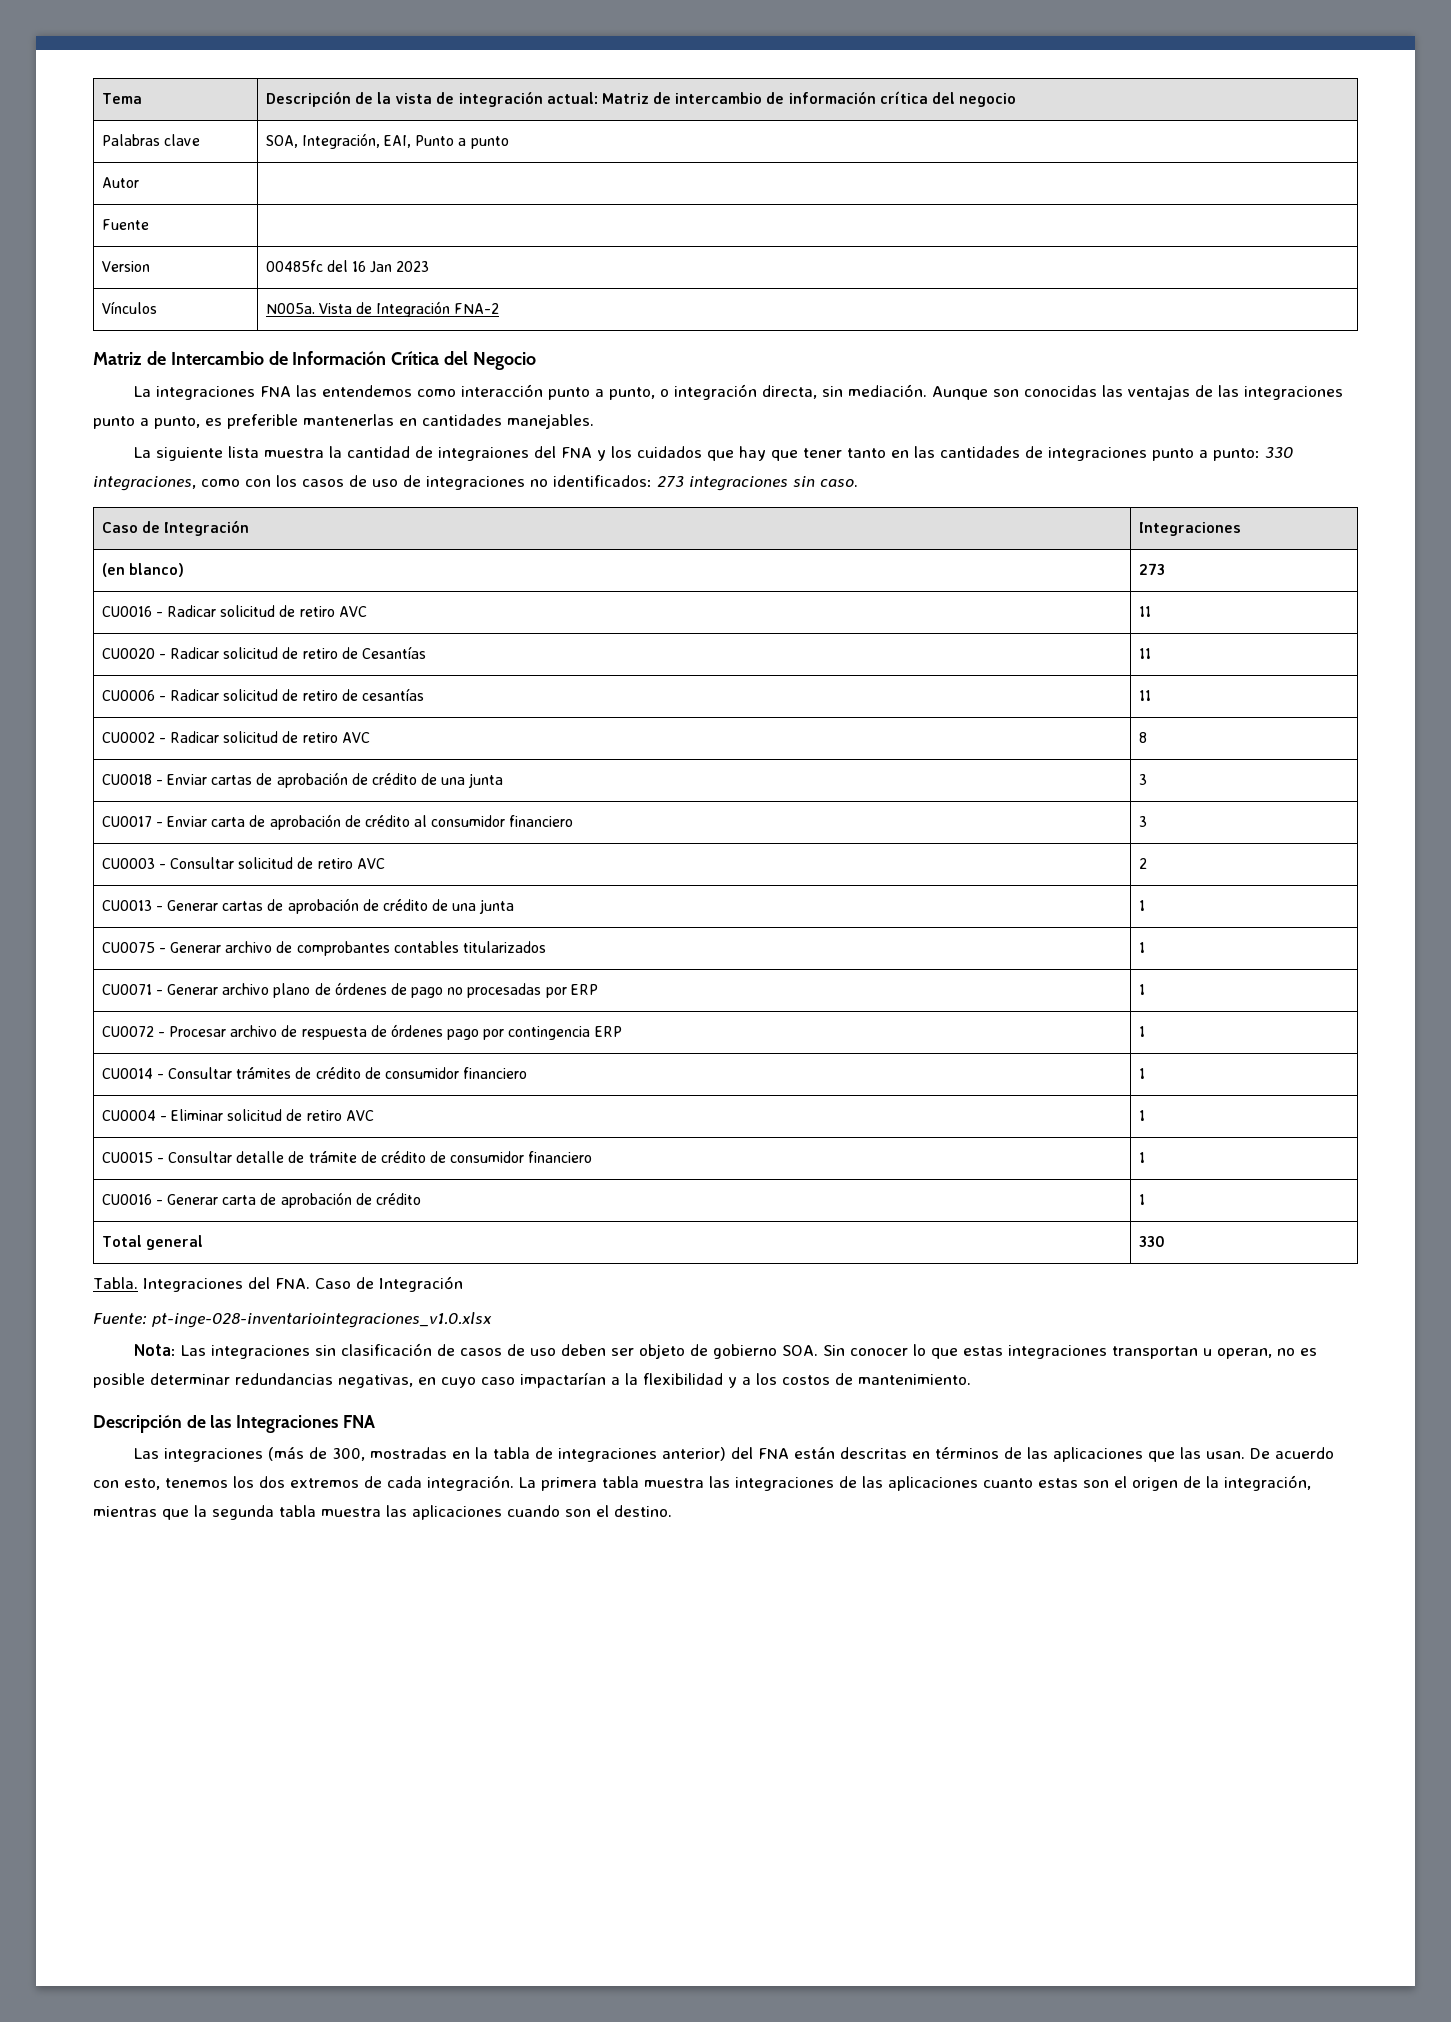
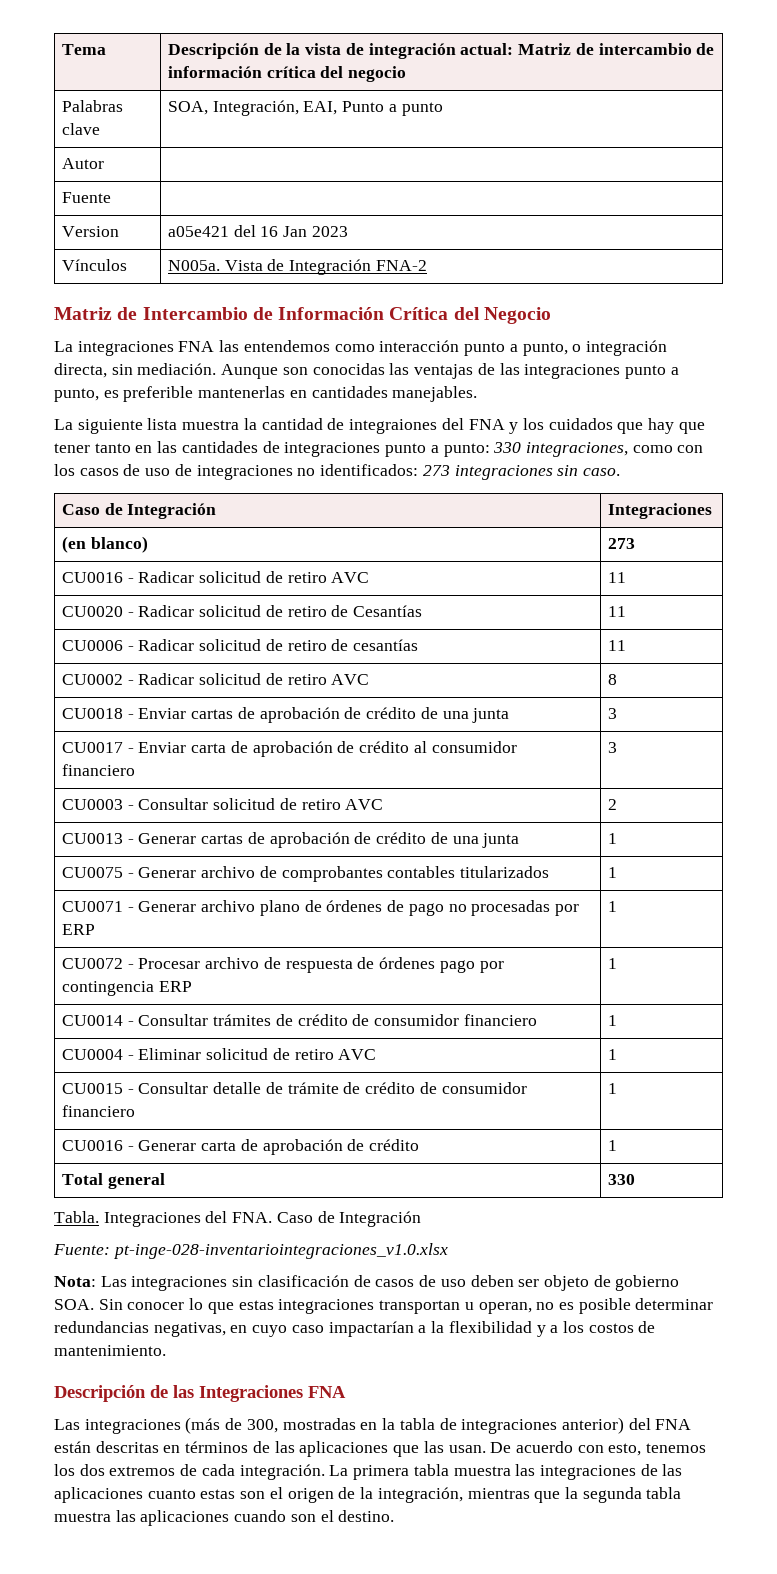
[265,260,323,272] 00485fc -> [168,226,230,237] a05e421

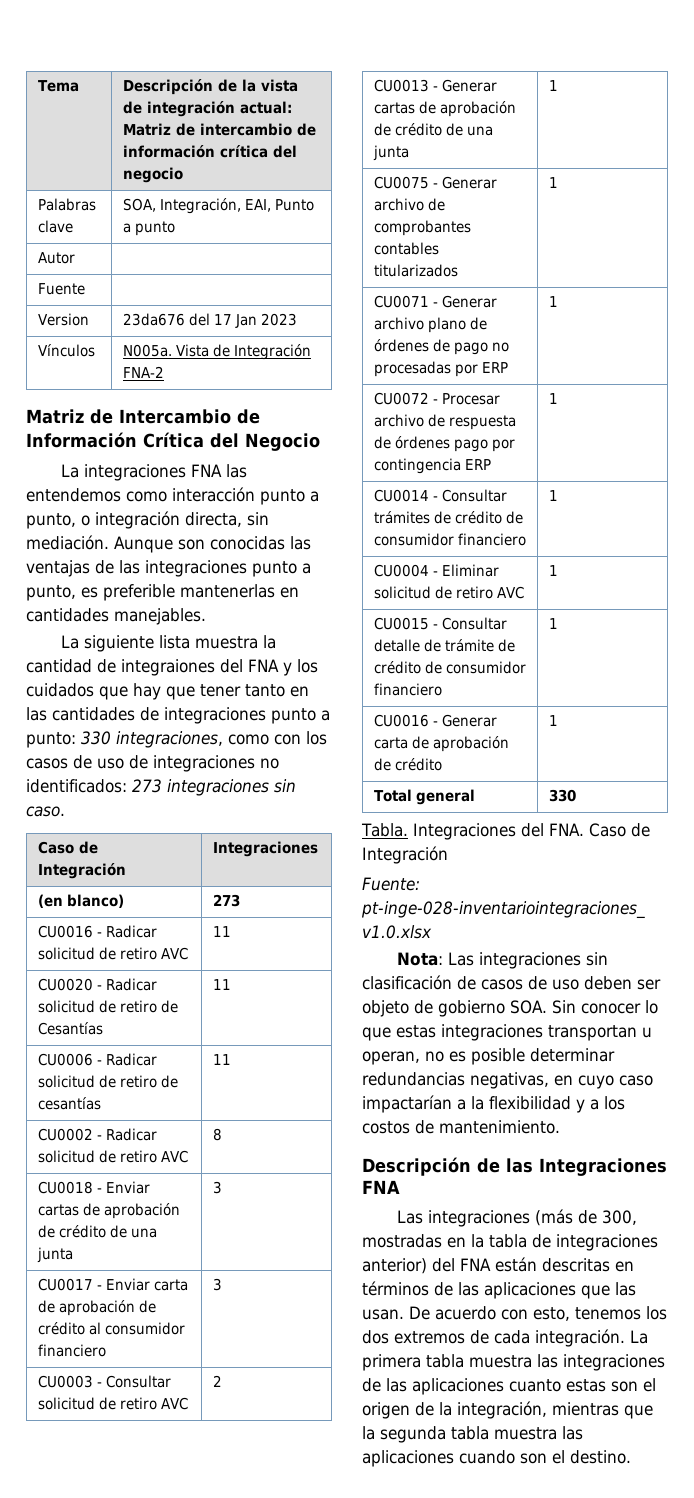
[168,225,279,237] a05e421 del 16 -> [122,313,232,326] 23da676 del 17

